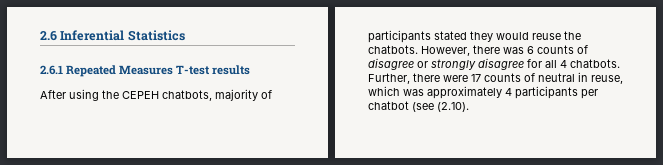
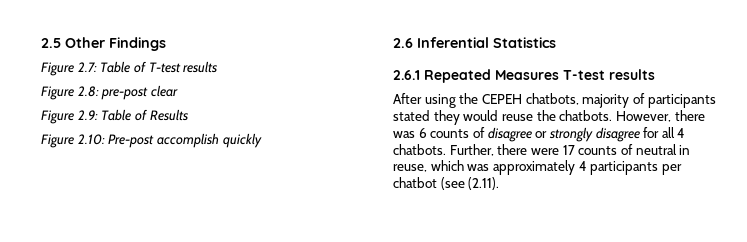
(40, 36) none -> [41,37,166,51] [41,61,218,76] [41,85,178,100] [41,109,188,124] [41,133,262,148] 2.5 Other Findings // Figure 2.7: Table of T-test results // Figure 2.8: pre-post clear // Figure 2.9: Table of Results // Figure 2.10: Pre-post accomplish quickly //
[437,102,469,112] (2.10). -> [468,177,500,190] (2.11).

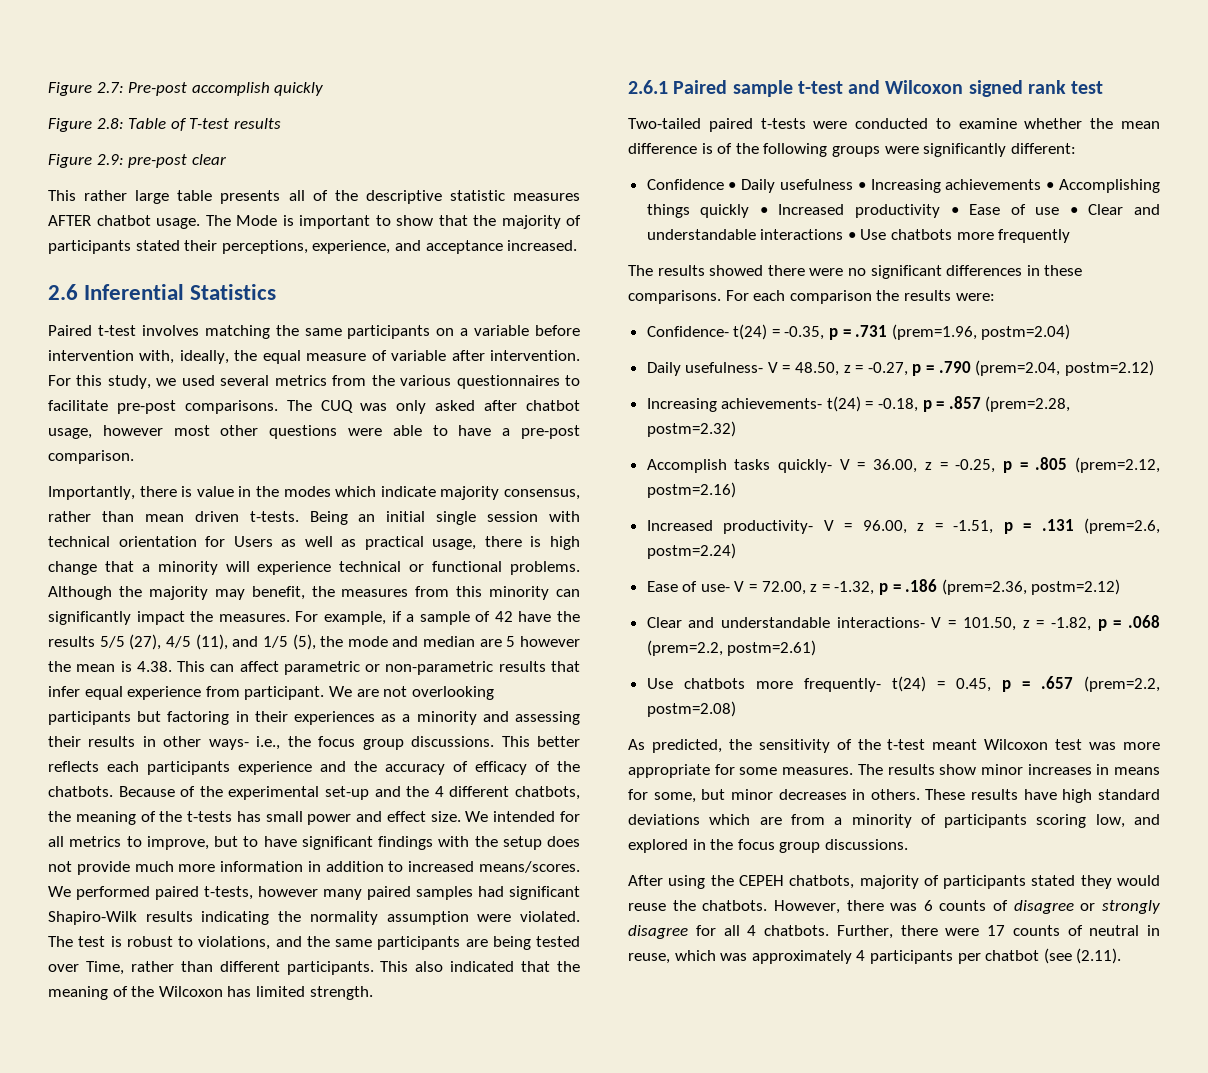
[41,37,166,51] [41,62,97,76] 2.5 Other Findings // Figure 2.7: -> [48,82,324,96] [48,118,124,132] Figure 2.7: Pre-post accomplish quickly // Figure 2.8:
[77,86,99,97] 2.8: -> [96,154,124,165] 2.9:
[41,109,188,124] [41,133,262,148] [393,37,556,48] [393,69,655,83] Figure 2.9: Table of Results // Figure 2.10: Pre-post accomplish quickly // 2.6 Inferential Statistics // 2.6.1 Repeated Measures T-test results -> [48,190,581,204] [48,215,581,229] [48,240,578,254] [48,284,277,300] [48,325,580,339] [48,350,580,364] [48,375,580,389] [48,400,581,414] [48,425,580,439] [48,450,134,464] [48,486,581,500] [48,511,580,525] [48,536,580,550] [48,561,581,575] [48,586,580,600] [48,611,580,625] [48,634,581,650] [48,661,580,675] [48,686,494,700] [48,711,580,725] [48,736,580,750] [48,761,580,775] [48,786,581,800] [48,811,580,825] [48,836,580,850] [48,861,580,875] [48,886,580,900] [48,911,580,925] [48,936,580,950] [48,961,580,975] [48,986,373,1000] [628,80,1104,97] [628,118,1160,132] [628,143,1076,157] [646,179,1160,193] [646,204,1160,218] [646,229,1071,243] [628,265,1083,279] [628,290,995,304] [646,324,1071,340] [646,360,1154,376] [646,396,1071,412] [646,421,736,437] [646,457,1160,473] [646,482,736,498] [646,518,1160,534] [646,543,736,559] [646,579,1121,595] [646,615,1160,631] [646,640,817,656] [646,676,1160,692] [646,701,736,717] [628,739,1160,753] [628,764,1160,778] [628,789,1160,803] [628,814,1160,828] [628,839,908,853] This rather large table presents all of the descriptive statistic measures AFTER chatbot usage. The Mode is important to show that the majority of participants stated their perceptions, experience, and acceptance increased. // 2.6 Inferential Statistics // Paired t-test involves matching the same participants on a variable before intervention with, ideally, the equal measure of variable after intervention. For this study, we used several metrics from the various questionnaires to facilitate pre-post comparisons. The CUQ was only asked after chatbot usage, however most other questions were able to have a pre-post comparison. // Importantly, there is value in the modes which indicate majority consensus, rather than mean driven t-tests. Being an initial single session with technical orientation for Users as well as practical usage, there is high change that a minority will experience technical or functional problems. Although the majority may benefit, the measures from this minority can significantly impact the measures. For example, if a sample of 42 have the results 5/5 (27), 4/5 (11), and 1/5 (5), the mode and median are 5 however the mean is 4.38. This can affect parametric or non-parametric results that infer equal experience from participant. We are not overlooking participants but factoring in their experiences as a minority and assessing their results in other ways- i.e., the focus group discussions. This better reflects each participants experience and the accuracy of efficacy of the chatbots. Because of the experimental set-up and the 4 different chatbots, the meaning of the t-tests has small power and effect size. We intended for all metrics to improve, but to have significant findings with the setup does not provide much more information in addition to increased means/scores. We performed paired t-tests, however many paired samples had significant Shapiro-Wilk results indicating the normality assumption were violated. The test is robust to violations, and the same participants are being tested over Time, rather than different participants. This also indicated that the meaning of the Wilcoxon has limited strength. // 2.6.1 Paired sample t-test and Wilcoxon signed rank test // Two-tailed paired t-tests were conducted to examine whether the mean difference is of the following groups were significantly different: // Confidence • Daily usefulness • Increasing achievements • Accomplishing things quickly • Increased productivity • Ease of use • Clear and understandable interactions • Use chatbots more frequently // The results showed there were no significant differences in these comparisons. For each comparison the results were: // Confidence- t(24) = -0.35, p = .731 (prem=1.96, postm=2.04) // Daily usefulness- V = 48.50, z = -0.27, p = .790 (prem=2.04, postm=2.12) // Increasing achievements- t(24) = -0.18, p = .857 (prem=2.28, postm=2.32) // Accomplish tasks quickly- V = 36.00, z = -0.25, p = .805 (prem=2.12, postm=2.16) // Increased productivity- V = 96.00, z = -1.51, p = .131 (prem=2.6, postm=2.24) // Ease of use- V = 72.00, z = -1.32, p = .186 (prem=2.36, postm=2.12) // Clear and understandable interactions- V = 101.50, z = -1.82, p = .068 (prem=2.2, postm=2.61) // Use chatbots more frequently- t(24) = 0.45, p = .657 (prem=2.2, postm=2.08) // As predicted, the sensitivity of the t-test meant Wilcoxon test was more appropriate for some measures. The results show minor increases in means for some, but minor decreases in others. These results have high standard deviations which are from a minority of participants scoring low, and explored in the focus group discussions.

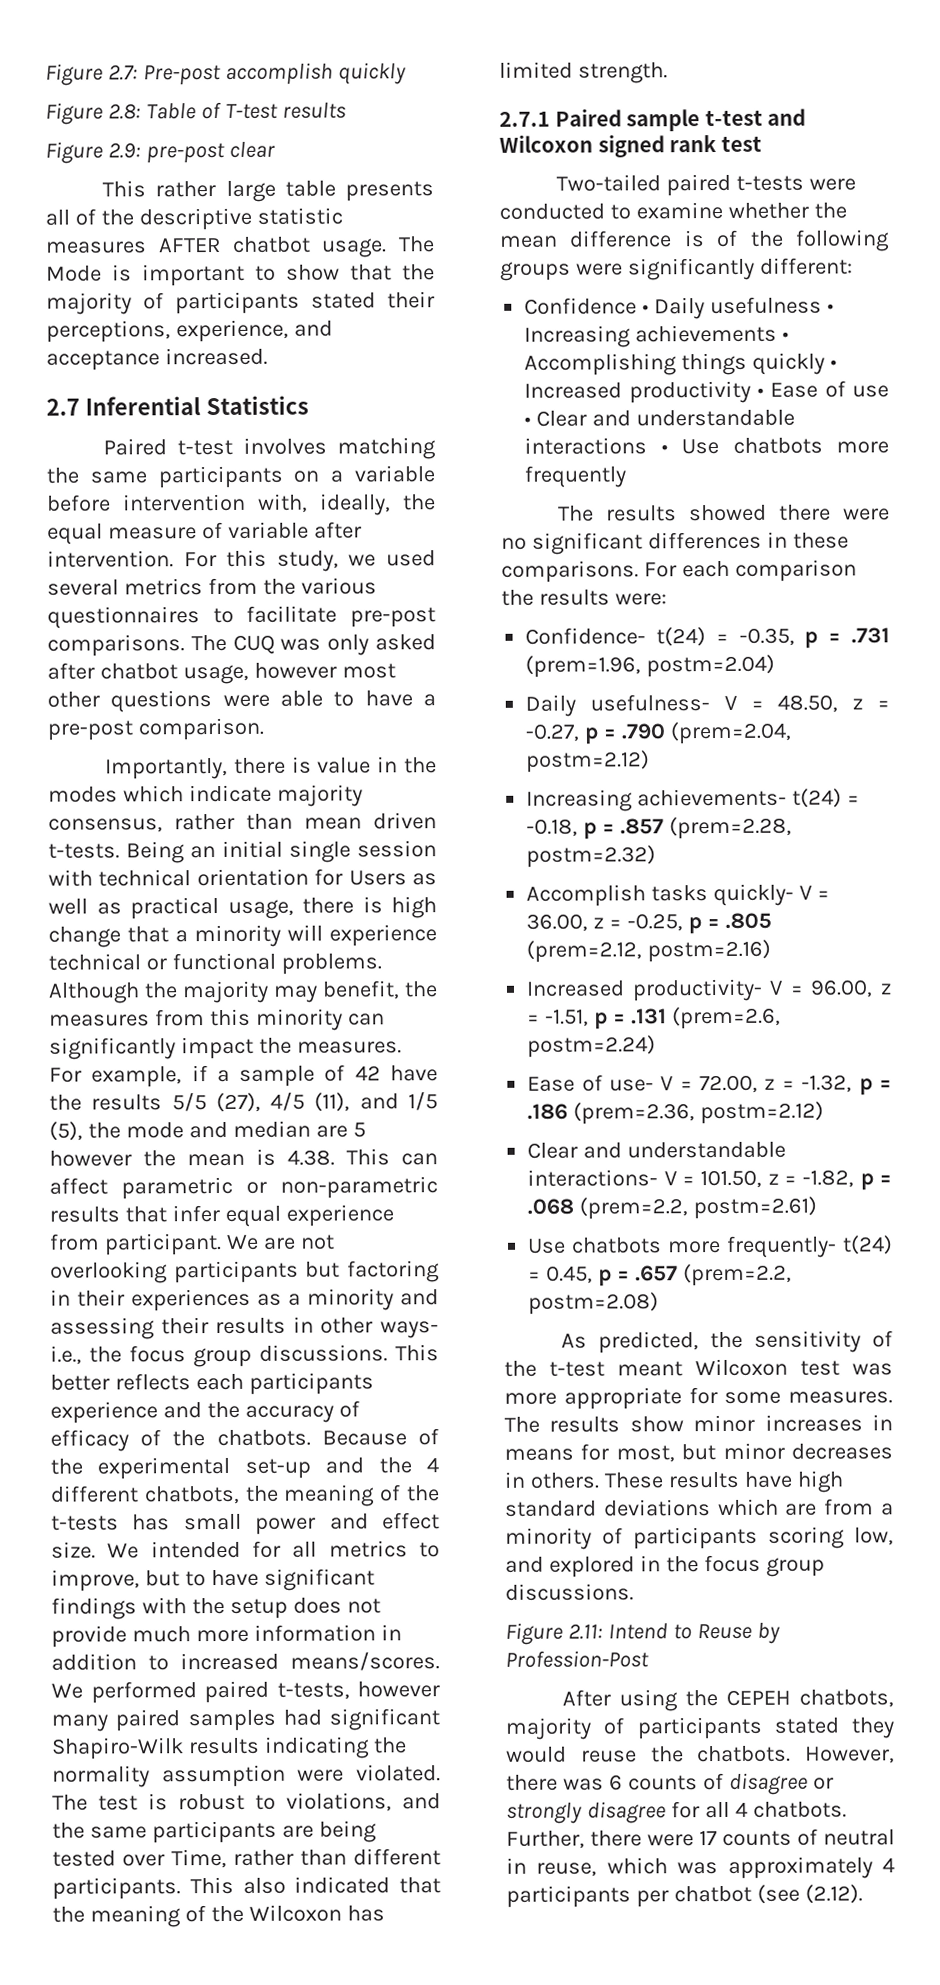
[48,284,78,300] 2.6 -> [46,398,80,416] 2.7
[628,80,668,94] 2.6.1 -> [499,111,550,127] 2.7.1
[653,792,696,803] some, -> [615,1445,675,1463] most,
(908, 844) none -> [505,1622,781,1645] [505,1650,649,1668] // Figure 2.11: Intend to Reuse by Profession-Post
[1076,948,1122,964] (2.11). -> [804,1884,863,1904] (2.12).

